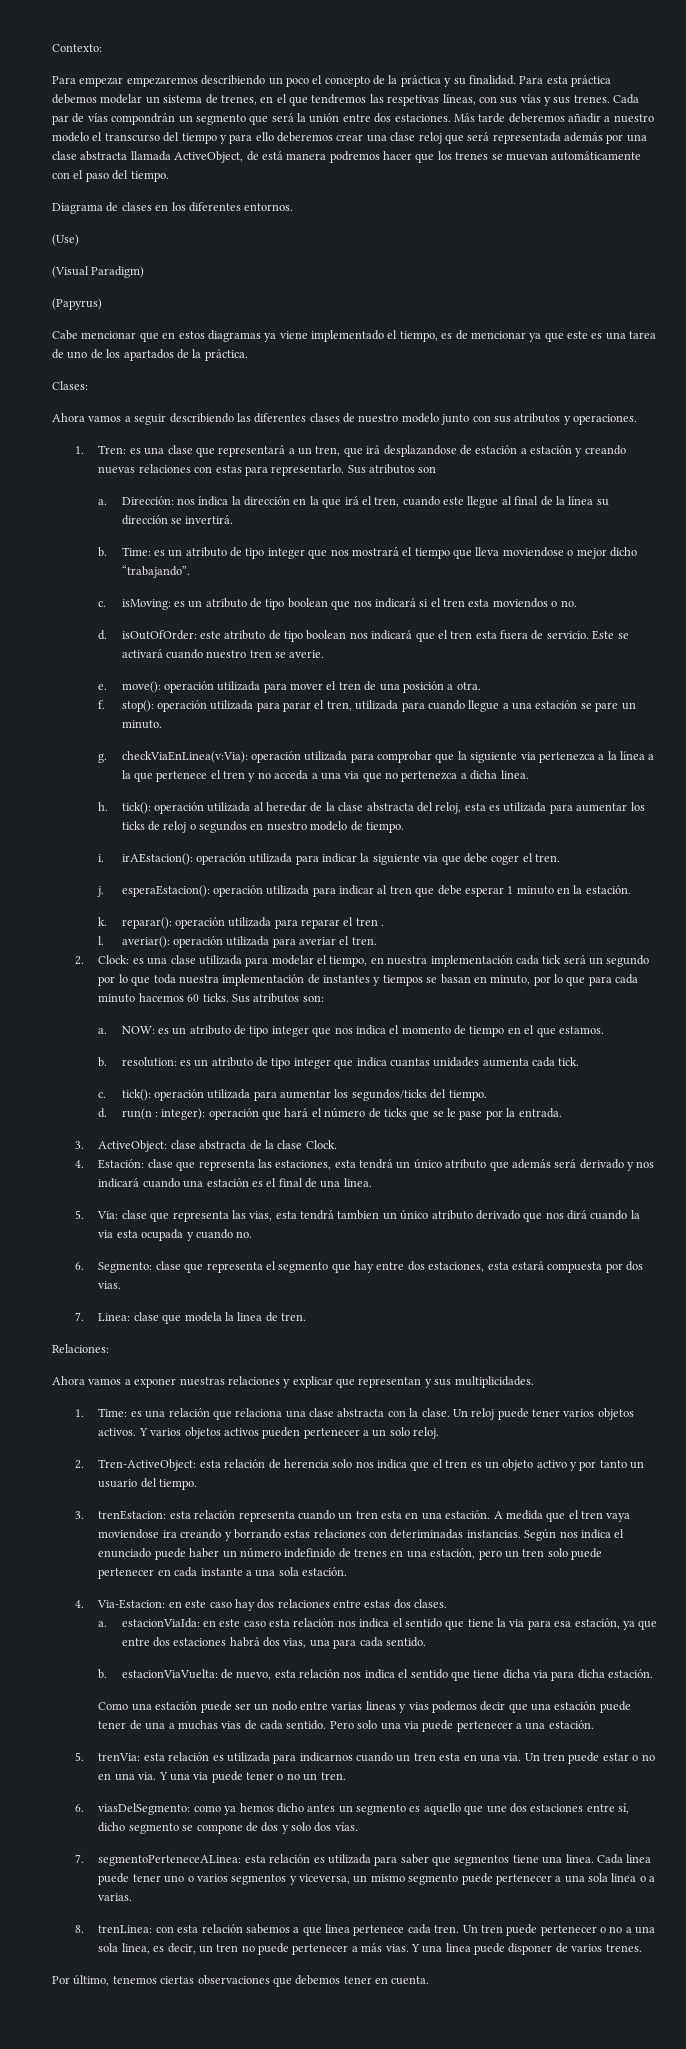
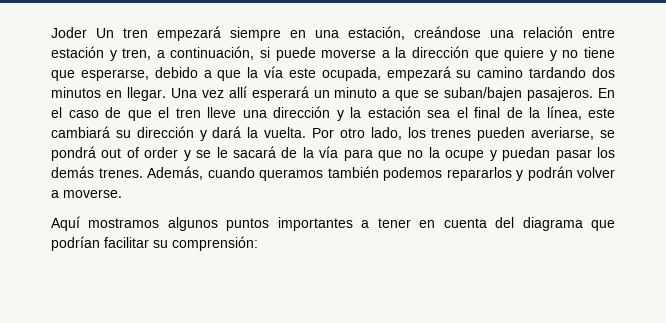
[52,44,102,52] [52,75,611,87] [52,94,640,106] [52,113,654,125] [52,132,647,144] [52,151,642,163] [52,170,169,182] [52,202,294,214] [52,234,79,246] [52,266,145,278] [52,298,102,310] [52,330,657,342] [52,349,248,361] [52,381,88,390] [52,413,637,425] [75,445,626,457] [98,464,437,476] [98,496,609,508] [121,515,234,525] [98,547,637,559] [121,565,190,578] [98,598,577,610] [98,630,629,642] [121,649,325,659] [98,681,481,693] [98,700,636,712] [121,720,162,729] [98,751,655,763] [121,770,529,782] [98,802,645,814] [121,821,404,833] [98,853,561,865] [97,885,631,897] [98,917,385,929] [98,936,377,948] [75,955,650,967] [98,974,639,986] [98,993,324,1003] [98,1025,604,1037] [98,1057,580,1069] [98,1089,487,1101] [98,1107,562,1120] [75,1140,337,1152] [75,1158,655,1171] [98,1178,372,1188] [75,1209,640,1222] [98,1229,253,1241] [75,1261,644,1273] [98,1281,122,1289] [75,1312,307,1324] [52,1344,109,1353] [52,1376,534,1388] [75,1408,634,1420] [98,1427,440,1439] [75,1459,645,1471] [98,1478,198,1490] [75,1510,631,1522] [98,1528,625,1541] [98,1547,603,1560] [98,1567,348,1579] [75,1599,448,1611] [98,1618,658,1630] [121,1637,426,1649] [98,1669,654,1681] [98,1701,631,1713] [98,1720,594,1732] [75,1752,655,1764] [98,1771,346,1783] [75,1803,630,1815] [98,1822,358,1834] [75,1854,652,1866] [98,1873,656,1885] [98,1893,133,1901] [75,1924,656,1936] [98,1943,642,1955] [52,1974,430,1987] Contexto: // Para empezar empezaremos describiendo un poco el concepto de la práctica y su finalidad. Para esta práctica debemos modelar un sistema de trenes, en el que tendremos las respetivas líneas, con sus vías y sus trenes. Cada par de vías compondrán un segmento que será la unión entre dos estaciones. Más tarde deberemos añadir a nuestro modelo el transcurso del tiempo y para ello deberemos crear una clase reloj que será representada además por una clase abstracta llamada ActiveObject, de está manera podremos hacer que los trenes se muevan automáticamente con el paso del tiempo. // Diagrama de clases en los diferentes entornos. // (Use) // (Visual Paradigm) // (Papyrus) // Cabe mencionar que en estos diagramas ya viene implementado el tiempo, es de mencionar ya que este es una tarea de uno de los apartados de la práctica. // Clases: // Ahora vamos a seguir describiendo las diferentes clases de nuestro modelo junto con sus atributos y operaciones. // 1. Tren: es una clase que representará a un tren, que irá desplazandose de estación a estación y creando nuevas relaciones con estas para representarlo. Sus atributos son // a. Dirección: nos índica la dirección en la que irá el tren, cuando este llegue al final de la línea su dirección se invertirá. // b. Time: es un atributo de tipo integer que nos mostrará el tiempo que lleva moviendose o mejor dicho “trabajando”. // c. isMoving: es un atributo de tipo boolean que nos indicará si el tren esta moviendos o no. // d. isOutOfOrder: este atributo de tipo boolean nos indicará que el tren esta fuera de servicio. Este se activará cuando nuestro tren se averie. // e. move(): operación utilizada para mover el tren de una posición a otra. // f. stop(): operación utilizada para parar el tren, utilizada para cuando llegue a una estación se pare un minuto. // g. checkViaEnLinea(v:Via): operación utilizada para comprobar que la siguiente via pertenezca a la línea a la que pertenece el tren y no acceda a una via que no pertenezca a dicha linea. // h. tick(): operación utilizada al heredar de la clase abstracta del reloj, esta es utilizada para aumentar los ticks de reloj o segundos en nuestro modelo de tiempo. // i. irAEstacion(): operación utilizada para indicar la siguiente via que debe coger el tren. // j. esperaEstacion(): operación utilizada para indicar al tren que debe esperar 1 minuto en la estación. // k. reparar(): operación utilizada para reparar el tren . // l. averiar(): operación utilizada para averiar el tren. // 2. Clock: es una clase utilizada para modelar el tiempo, en nuestra implementación cada tick será un segundo por lo que toda nuestra implementación de instantes y tiempos se basan en minuto, por lo que para cada minuto hacemos 60 ticks. Sus atributos son: // a. NOW: es un atributo de tipo integer que nos indica el momento de tiempo en el que estamos. // b. resolution: es un atributo de tipo integer que indica cuantas unidades aumenta cada tick. // c. tick(): operación utilizada para aumentar los segundos/ticks del tiempo. // d. run(n : integer): operación que hará el número de ticks que se le pase por la entrada. // 3. ActiveObject: clase abstracta de la clase Clock. // 4. Estación: clase que representa las estaciones, esta tendrá un único atributo que además será derivado y nos indicará cuando una estación es el final de una linea. // 5. Via: clase que representa las vias, esta tendrá tambien un único atributo derivado que nos dirá cuando la via esta ocupada y cuando no. // 6. Segmento: clase que representa el segmento que hay entre dos estaciones, esta estará compuesta por dos vias. // 7. Linea: clase que modela la linea de tren. // Relaciones: // Ahora vamos a exponer nuestras relaciones y explicar que representan y sus multiplicidades. // 1. Time: es una relación que relaciona una clase abstracta con la clase. Un reloj puede tener varios objetos activos. Y varios objetos activos pueden pertenecer a un solo reloj. // 2. Tren-ActiveObject: esta relación de herencia solo nos indica que el tren es un objeto activo y por tanto un usuario del tiempo. // 3. trenEstacion: esta relación representa cuando un tren esta en una estación. A medida que el tren vaya moviendose ira creando y borrando estas relaciones con deteriminadas instancias. Según nos indica el enunciado puede haber un número indefinido de trenes en una estación, pero un tren solo puede pertenecer en cada instante a una sola estación. // 4. Via-Estacion: en este caso hay dos relaciones entre estas dos clases. // a. estacionViaIda: en este caso esta relación nos indica el sentido que tiene la via para esa estación, ya que entre dos estaciones habrá dos vias, una para cada sentido. // b. estacionViaVuelta: de nuevo, esta relación nos indica el sentido que tiene dicha via para dicha estación. // Como una estación puede ser un nodo entre varias lineas y vias podemos decir que una estación puede tener de una a muchas vias de cada sentido. Pero solo una via puede pertenecer a una estación. // 5. trenVia: esta relación es utilizada para indicarnos cuando un tren esta en una via. Un tren puede estar o no en una via. Y una via puede tener o no un tren. // 6. viasDelSegmento: como ya hemos dicho antes un segmento es aquello que une dos estaciones entre sí, dicho segmento se compone de dos y solo dos vías. // 7. segmentoPerteneceALinea: esta relación es utilizada para saber que segmentos tiene una linea. Cada linea puede tener uno o varios segmentos y viceversa, un mismo segmento puede pertenecer a una sola linea o a varias. // 8. trenLinea: con esta relación sabemos a que linea pertenece cada tren. Un tren puede pertenecer o no a una sola linea, es decir, un tren no puede pertenecer a más vias. Y una linea puede disponer de varios trenes. // Por último, tenemos ciertas observaciones que debemos tener en cuenta. -> [51,26,615,41] [51,46,616,61] [51,66,615,81] [51,86,616,101] [51,106,615,121] [51,126,615,141] [51,146,616,161] [51,166,615,181] [51,189,122,198] [51,216,615,231] [51,236,258,251] Joder Un tren empezará siempre en una estación, creándose una relación entre estación y tren, a continuación, si puede moverse a la dirección que quiere y no tiene que esperarse, debido a que la vía este ocupada, empezará su camino tardando dos minutos en llegar. Una vez allí esperará un minuto a que se suban/bajen pasajeros. En el caso de que el tren lleve una dirección y la estación sea el final de la línea, este cambiará su dirección y dará la vuelta. Por otro lado, los trenes pueden averiarse, se pondrá out of order y se le sacará de la vía para que no la ocupe y puedan pasar los demás trenes. Además, cuando queramos también podemos repararlos y podrán volver a moverse. // Aquí mostramos algunos puntos importantes a tener en cuenta del diagrama que podrían facilitar su comprensión:

